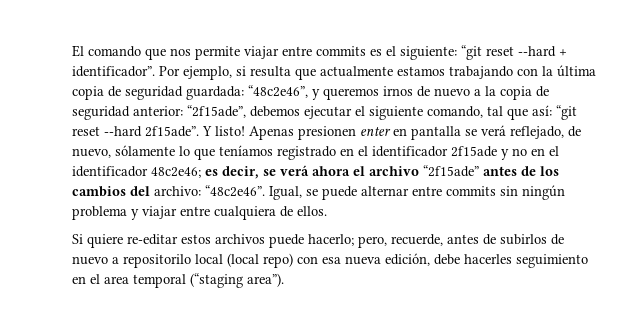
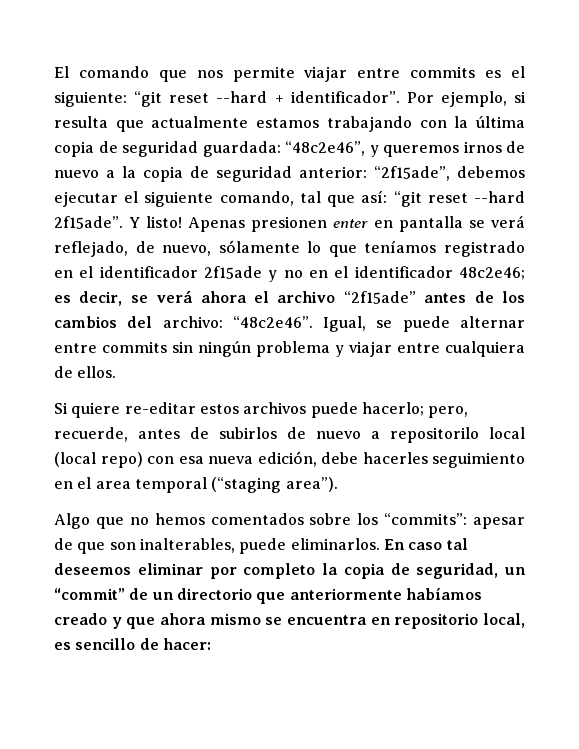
(284, 280) none -> [54,513,525,529] [54,538,468,554] [54,563,526,579] [54,588,482,604] [54,613,525,629] [54,638,211,650] // Algo que no hemos comentados sobre los “commits”: apesar de que son inalterables, puede eliminarlos. En caso tal deseemos eliminar por completo la copia de seguridad, un “commit” de un directorio que anteriormente habíamos creado y que ahora mismo se encuentra en repositorio local, es sencillo de hacer:

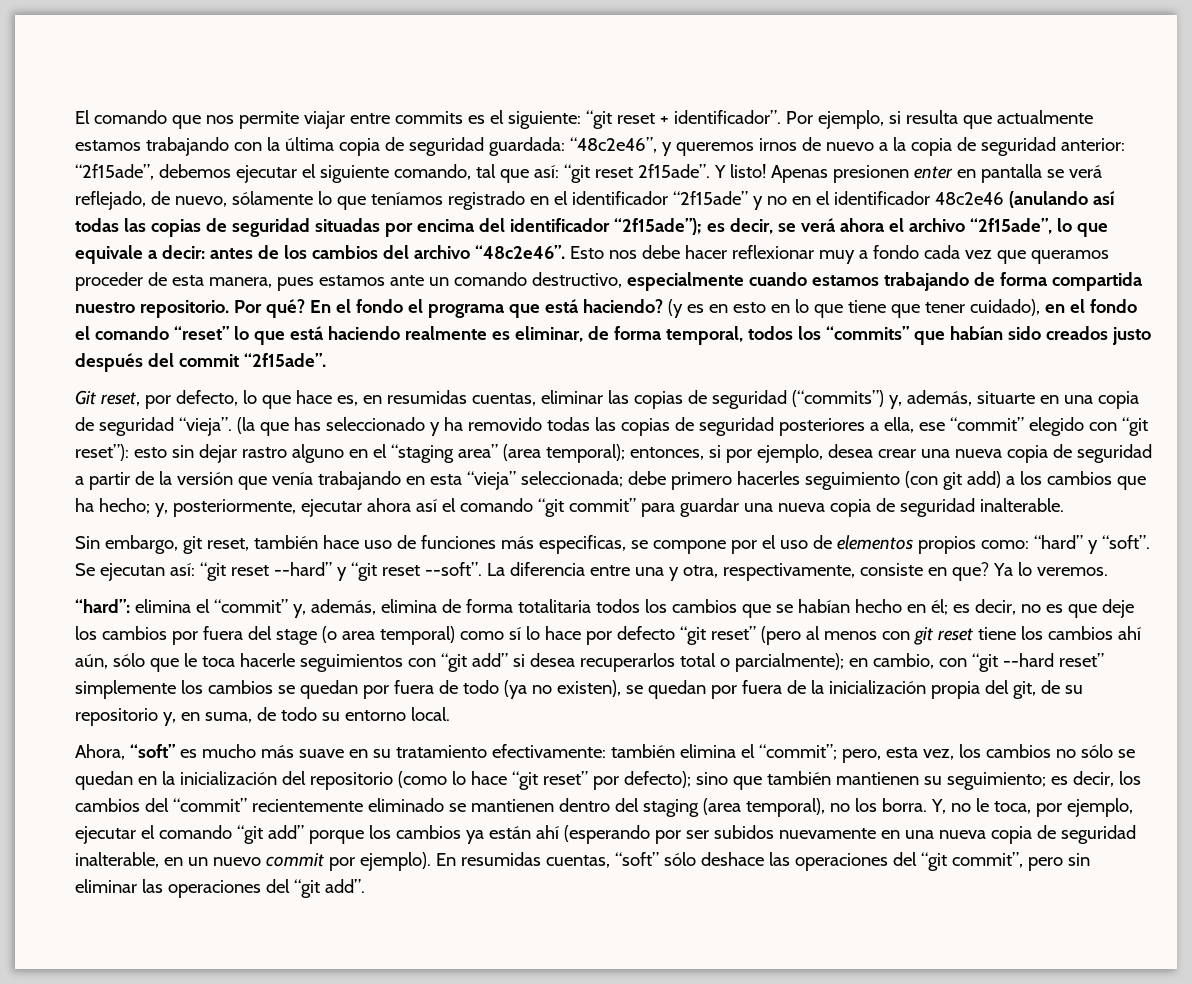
[216,91,268,103] --hard -> (655, 118) none
[474,191,525,203] --hard -> (633, 172) none
[204,266,262,279] 2f15ade -> [672,191,748,205] “2f15ade”
[459,267,525,280] 48c2e46; -> [934,191,1114,208] [75,218,702,237] 48c2e46 (anulando así todas las copias de seguridad situadas por encima del identificador “2f15ade”);
[343,291,416,304] “2f15ade” -> [969,218,1108,237] [75,245,205,264] “2f15ade”, lo que equivale a decir:
[162,316,525,332] [54,341,525,357] [54,366,117,378] [54,402,469,418] [54,427,525,443] [54,451,525,468] [54,477,338,493] [54,513,525,529] [54,538,468,554] [54,563,526,579] [54,588,482,604] [54,613,525,629] [54,638,211,650] archivo: “48c2e46”. Igual, se puede alternar entre commits sin ningún problema y viajar entre cualquiera de ellos. // Si quiere re-editar estos archivos puede hacerlo; pero, recuerde, antes de subirlos de nuevo a repositorilo local (local repo) con esa nueva edición, debe hacerles seguimiento en el area temporal (“staging area”). // Algo que no hemos comentados sobre los “commits”: apesar de que son inalterables, puede eliminarlos. En caso tal deseemos eliminar por completo la copia de seguridad, un “commit” de un directorio que anteriormente habíamos creado y que ahora mismo se encuentra en repositorio local, es sencillo de hacer: -> [413,245,1109,264] [75,272,1142,291] [75,299,1137,318] [75,326,1151,345] [75,353,326,372] [75,390,1139,409] [75,417,1148,436] [75,444,1152,463] [75,471,1146,490] [75,498,1064,517] [75,535,1150,554] [75,562,1108,581] [75,599,1134,618] [75,626,1141,645] [75,653,1104,672] [75,680,1083,699] [75,707,450,726] [75,744,1135,763] [75,771,1141,790] [75,798,1133,817] [75,825,1136,844] [75,852,1090,871] [75,879,365,898] archivo “48c2e46”. Esto nos debe hacer reflexionar muy a fondo cada vez que queramos proceder de esta manera, pues estamos ante un comando destructivo, especialmente cuando estamos trabajando de forma compartida nuestro repositorio. Por qué? En el fondo el programa que está haciendo? (y es en esto en lo que tiene que tener cuidado), en el fondo el comando “reset” lo que está haciendo realmente es eliminar, de forma temporal, todos los “commits” que habían sido creados justo después del commit “2f15ade”. // Git reset, por defecto, lo que hace es, en resumidas cuentas, eliminar las copias de seguridad (“commits”) y, además, situarte en una copia de seguridad “vieja”. (la que has seleccionado y ha removido todas las copias de seguridad posteriores a ella, ese “commit” elegido con “git reset”): esto sin dejar rastro alguno en el “staging area” (area temporal); entonces, si por ejemplo, desea crear una nueva copia de seguridad a partir de la versión que venía trabajando en esta “vieja” seleccionada; debe primero hacerles seguimiento (con git add) a los cambios que ha hecho; y, posteriormente, ejecutar ahora así el comando “git commit” para guardar una nueva copia de seguridad inalterable. // Sin embargo, git reset, también hace uso de funciones más especificas, se compone por el uso de elementos propios como: “hard” y “soft”. Se ejecutan así: “git reset --hard” y “git reset --soft”. La diferencia entre una y otra, respectivamente, consiste en que? Ya lo veremos. // “hard”: elimina el “commit” y, además, elimina de forma totalitaria todos los cambios que se habían hecho en él; es decir, no es que deje los cambios por fuera del stage (o area temporal) como sí lo hace por defecto “git reset” (pero al menos con git reset tiene los cambios ahí aún, sólo que le toca hacerle seguimientos con “git add” si desea recuperarlos total o parcialmente); en cambio, con “git --hard reset” simplemente los cambios se quedan por fuera de todo (ya no existen), se quedan por fuera de la inicialización propia del git, de su repositorio y, en suma, de todo su entorno local. // Ahora, “soft” es mucho más suave en su tratamiento efectivamente: también elimina el “commit”; pero, esta vez, los cambios no sólo se quedan en la inicialización del repositorio (como lo hace “git reset” por defecto); sino que también mantienen su seguimiento; es decir, los cambios del “commit” recientemente eliminado se mantienen dentro del staging (area temporal), no los borra. Y, no le toca, por ejemplo, ejecutar el comando “git add” porque los cambios ya están ahí (esperando por ser subidos nuevamente en una nueva copia de seguridad inalterable, en un nuevo commit por ejemplo). En resumidas cuentas, “soft” sólo deshace las operaciones del “git commit”, pero sin eliminar las operaciones del “git add”.

